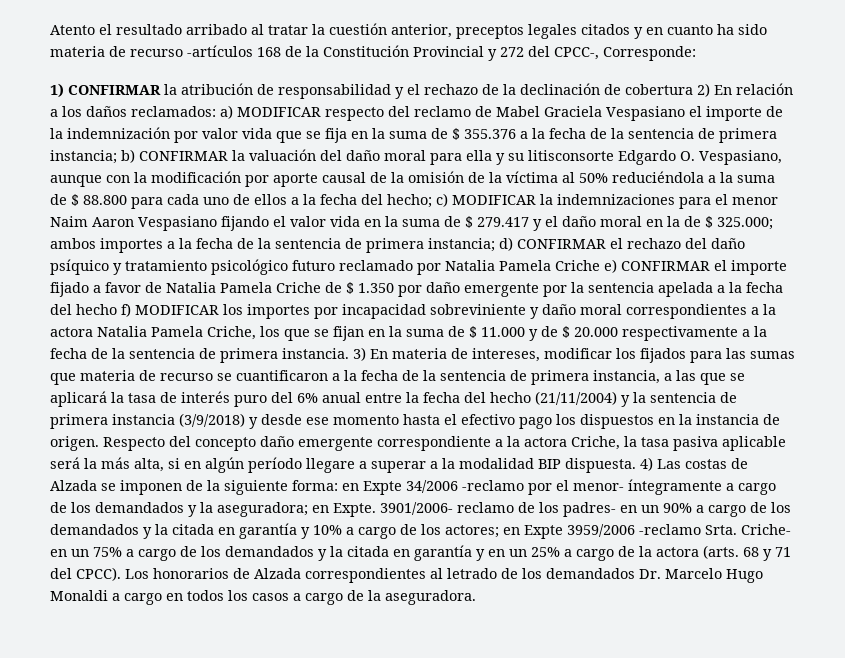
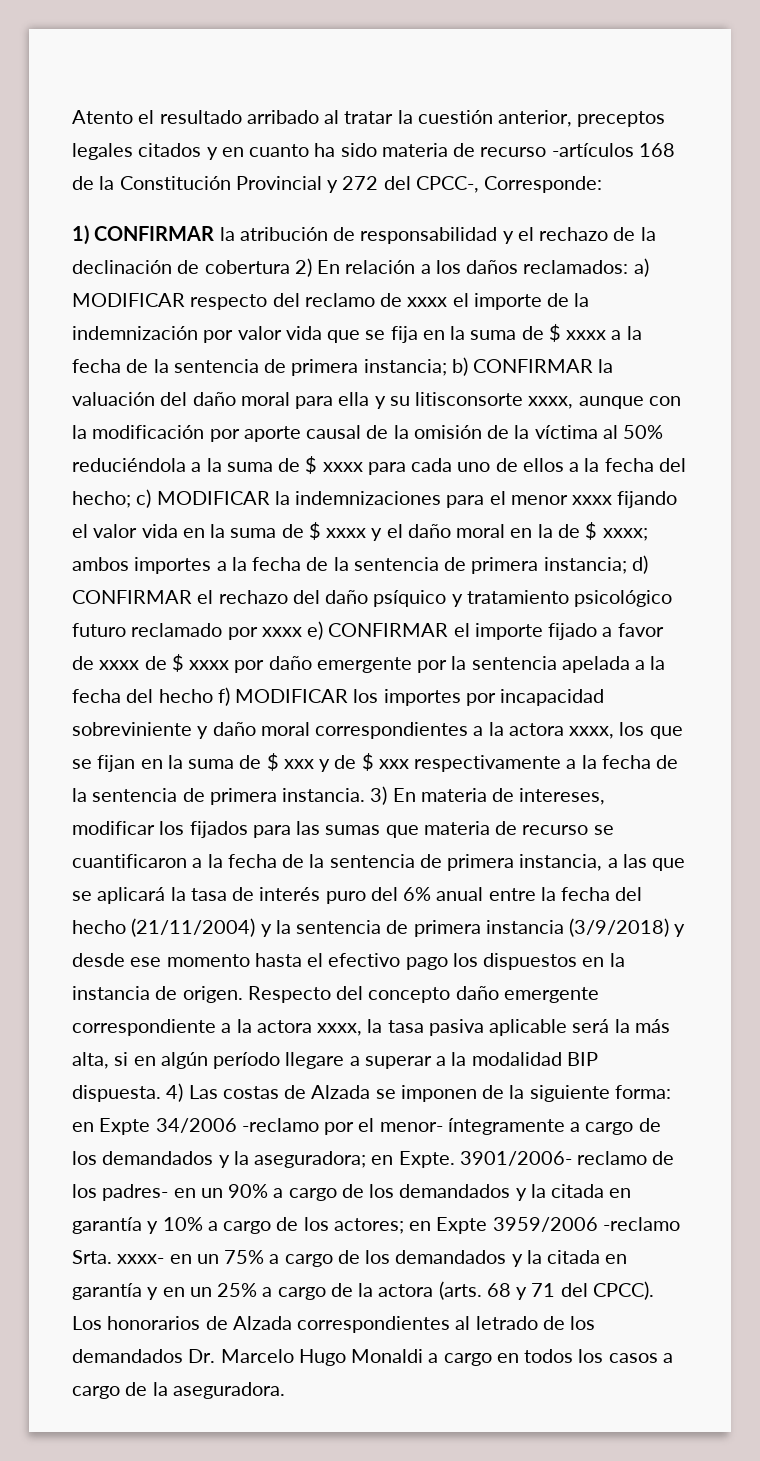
[496,106,685,121] Mabel Graciela Vespasiano -> [407,297,448,307] xxxx
[464,129,516,139] 355.376 -> [566,330,607,340] xxxx
[618,150,782,165] Edgardo O. Vespasiano, -> [528,396,574,409] xxxx,
[83,195,127,205] 88.800 -> [322,462,363,472] xxxx
[50,216,217,231] Naim Aaron Vespasiano -> [572,495,613,505] xxxx
[477,217,529,227] 279.417 -> [326,528,367,538] xxxx
[717,217,773,230] 325.000; -> [602,528,648,541] xxxx;
[445,260,600,271] Natalia Pamela Criche -> [261,627,302,637] xxxx
[166,282,394,294] Natalia Pamela Criche de $ 1.350 -> [99,654,230,672] xxxx de $ xxxx
[97,326,256,340] Natalia Pamela Criche, -> [569,726,615,739] xxxx,
[481,327,525,337] 11.000 -> [283,759,314,769] xxx
[574,327,618,337] 20.000 -> [378,759,409,769] xxx
[571,436,620,450] Criche, -> [317,1023,363,1036] xxxx,
[741,524,791,535] Criche- -> [117,1254,165,1264] xxxx-

